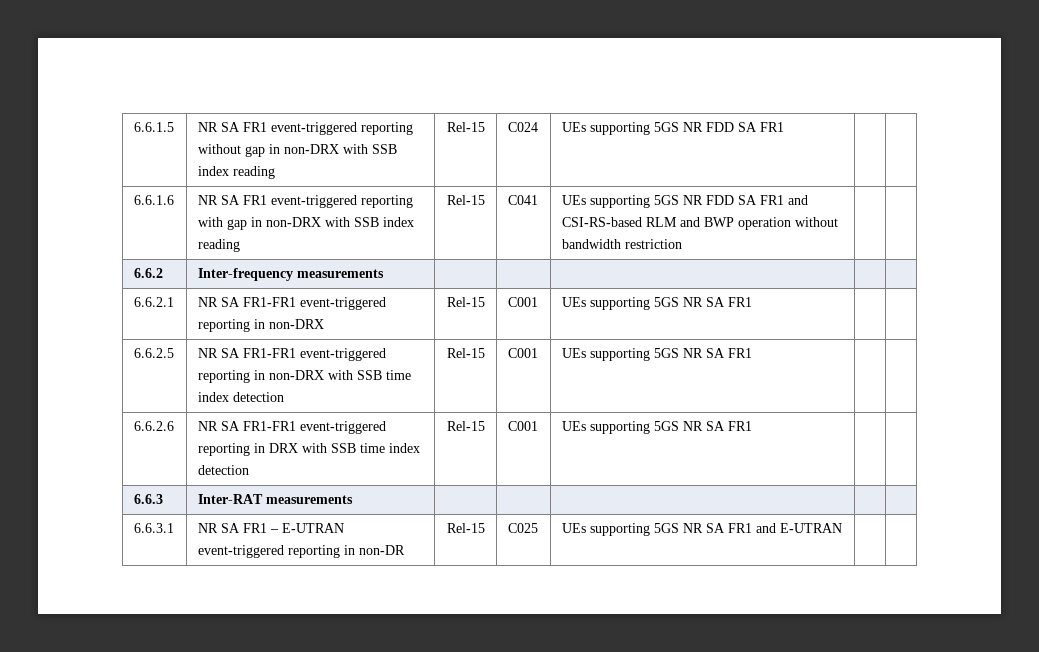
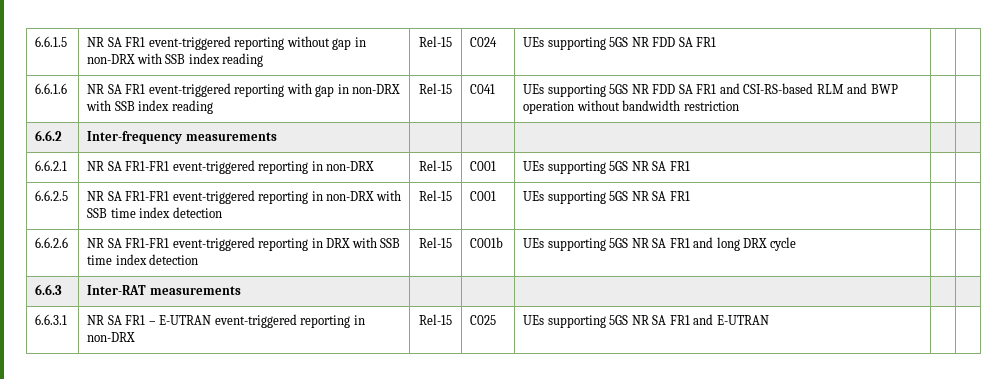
[507,421,538,431] [561,421,752,434] C001 | UEs supporting 5GS NR SA FR1 -> [470,237,504,248] [523,237,796,251] C001b | UEs supporting 5GS NR SA FR1 and long DRX cycle
[358,545,405,555] non-DR -> [87,332,136,342] non-DRX

